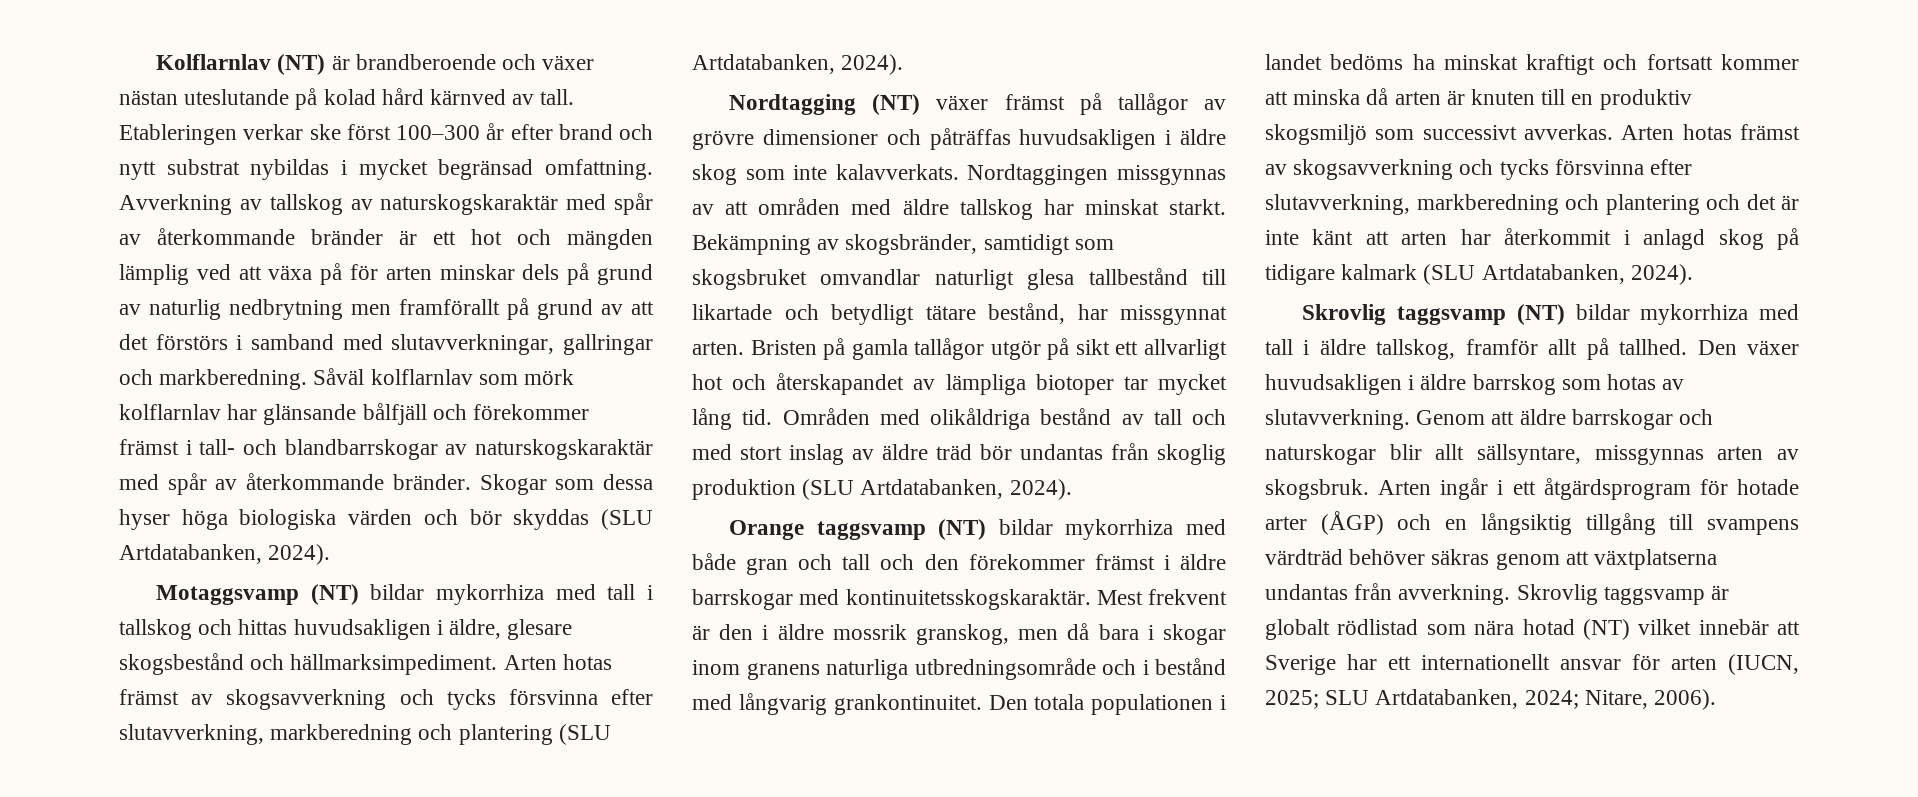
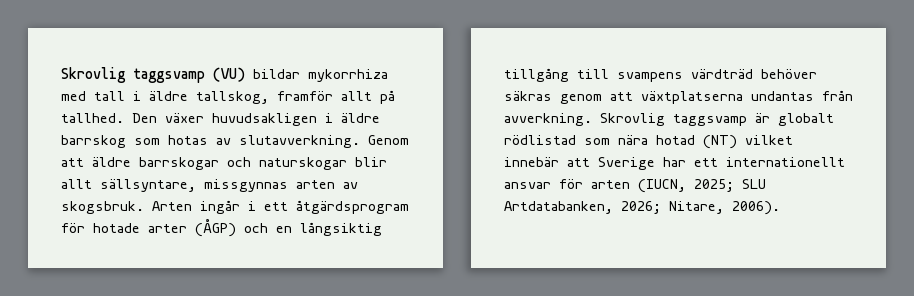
[156,54,595,75] [119,88,575,110] [119,123,653,145] [119,159,653,180] [119,193,653,215] [119,228,653,250] [119,263,653,285] [119,298,654,320] [119,334,653,355] [119,368,575,390] [119,403,590,425] [119,439,653,460] [119,473,653,495] [119,509,653,530] [119,544,331,565] [156,584,653,605] [119,619,573,640] [119,653,612,675] [119,689,654,710] [119,724,611,745] [692,54,904,75] [729,93,1226,115] [692,128,1226,150] [692,164,1226,185] [692,198,1226,220] [692,234,1114,255] [692,268,1226,290] [692,303,1227,325] [692,338,1227,360] [692,373,1227,395] [692,408,1226,430] [692,443,1226,465] [692,479,1072,500] [729,519,1226,540] [692,553,1226,575] [692,589,1227,610] [692,623,1226,645] [692,658,1226,680] [692,693,1226,715] [1265,54,1799,75] [1265,88,1692,110] [1265,124,1800,145] [1265,159,1693,180] [1265,194,1799,215] [1265,228,1799,250] [1265,264,1693,285] [1302,304,1565,325] Kolflarnlav (NT) är brandberoende och växer nästan uteslutande på kolad hård kärnved av tall. Etableringen verkar ske först 100–300 år efter brand och nytt substrat nybildas i mycket begränsad omfattning. Avverkning av tallskog av naturskogskaraktär med spår av återkommande bränder är ett hot och mängden lämplig ved att växa på för arten minskar dels på grund av naturlig nedbrytning men framförallt på grund av att det förstörs i samband med slutavverkningar, gallringar och markberedning. Såväl kolflarnlav som mörk kolflarnlav har glänsande bålfjäll och förekommer främst i tall- och blandbarrskogar av naturskogskaraktär med spår av återkommande bränder. Skogar som dessa hyser höga biologiska värden och bör skyddas (SLU Artdatabanken, 2024). // Motaggsvamp (NT) bildar mykorrhiza med tall i tallskog och hittas huvudsakligen i äldre, glesare skogsbestånd och hällmarksimpediment. Arten hotas främst av skogsavverkning och tycks försvinna efter slutavverkning, markberedning och plantering (SLU Artdatabanken, 2024). // Nordtagging (NT) växer främst på tallågor av grövre dimensioner och påträffas huvudsakligen i äldre skog som inte kalavverkats. Nordtaggingen missgynnas av att områden med äldre tallskog har minskat starkt. Bekämpning av skogsbränder, samtidigt som skogsbruket omvandlar naturligt glesa tallbestånd till likartade och betydligt tätare bestånd, har missgynnat arten. Bristen på gamla tallågor utgör på sikt ett allvarligt hot och återskapandet av lämpliga biotoper tar mycket lång tid. Områden med olikåldriga bestånd av tall och med stort inslag av äldre träd bör undantas från skoglig produktion (SLU Artdatabanken, 2024). // Orange taggsvamp (NT) bildar mykorrhiza med både gran och tall och den förekommer främst i äldre barrskogar med kontinuitetsskogskaraktär. Mest frekvent är den i äldre mossrik granskog, men då bara i skogar inom granens naturliga utbredningsområde och i bestånd med långvarig grankontinuitet. Den totala populationen i landet bedöms ha minskat kraftigt och fortsatt kommer att minska då arten är knuten till en produktiv skogsmiljö som successivt avverkas. Arten hotas främst av skogsavverkning och tycks försvinna efter slutavverkning, markberedning och plantering och det är inte känt att arten har återkommit i anlagd skog på tidigare kalmark (SLU Artdatabanken, 2024). // Skrovlig taggsvamp (NT) -> [61,67,245,83] Skrovlig taggsvamp (VU)
[1524,690,1579,709] 2024; -> [621,201,661,214] 2026;

